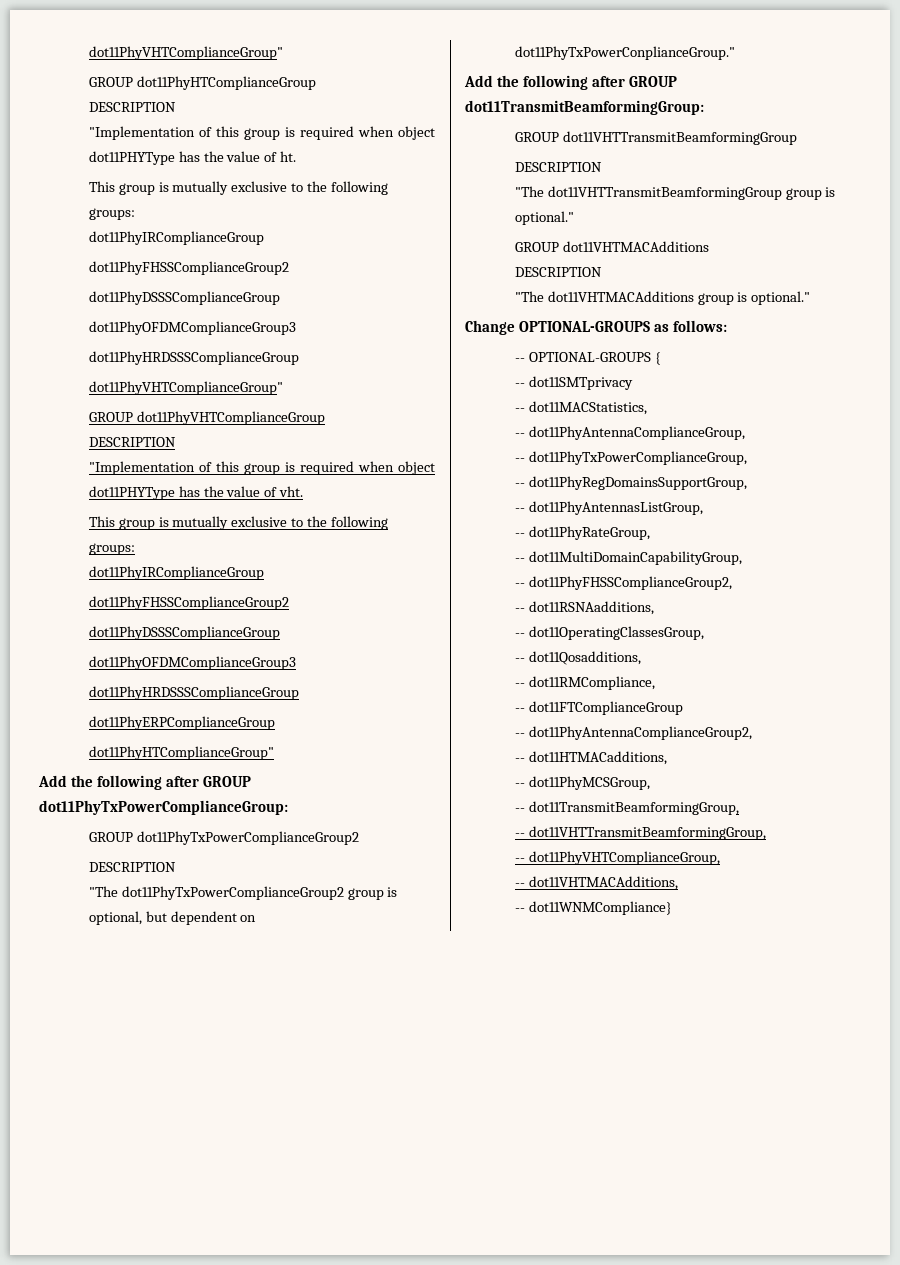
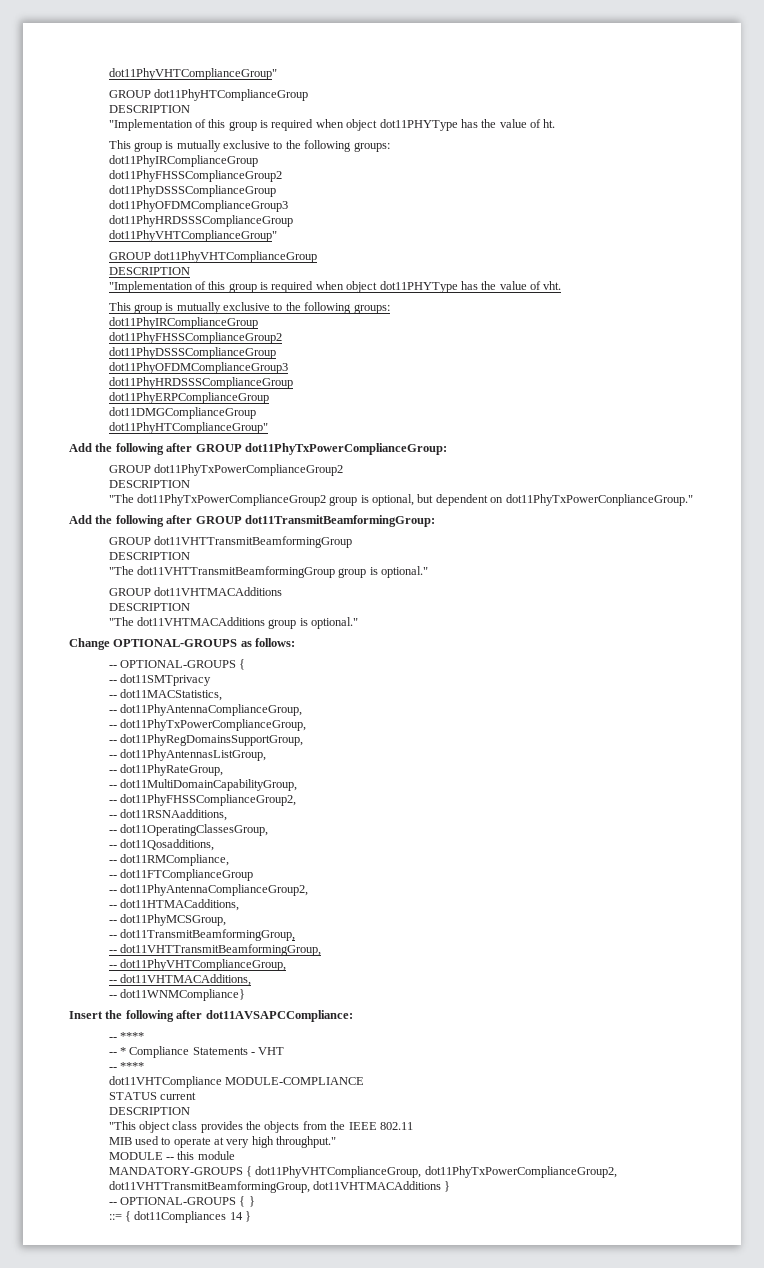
(275, 723) none -> [108,407,256,419] // dot11DMGComplianceGroup
(672, 908) none -> [69,1010,353,1022] [108,1032,144,1040] [108,1046,285,1058] [108,1062,144,1070] [108,1076,364,1088] [108,1092,196,1100] [108,1107,190,1115] [108,1121,413,1133] [108,1136,337,1148] [108,1151,235,1160] [108,1166,617,1178] [108,1181,451,1193] [108,1196,255,1207] [108,1211,252,1223] // Insert the following after dot11AVSAPCCompliance: // -- **** // -- * Compliance Statements - VHT // -- **** // dot11VHTCompliance MODULE-COMPLIANCE // STATUS current // DESCRIPTION // "This object class provides the objects from the IEEE 802.11 // MIB used to operate at very high throughput." // MODULE -- this module // MANDATORY-GROUPS { dot11PhyVHTComplianceGroup, dot11PhyTxPowerComplianceGroup2, dot11VHTTransmitBeamformingGroup, dot11VHTMACAdditions } // -- OPTIONAL-GROUPS { } // ::= { dot11Compliances 14 }

